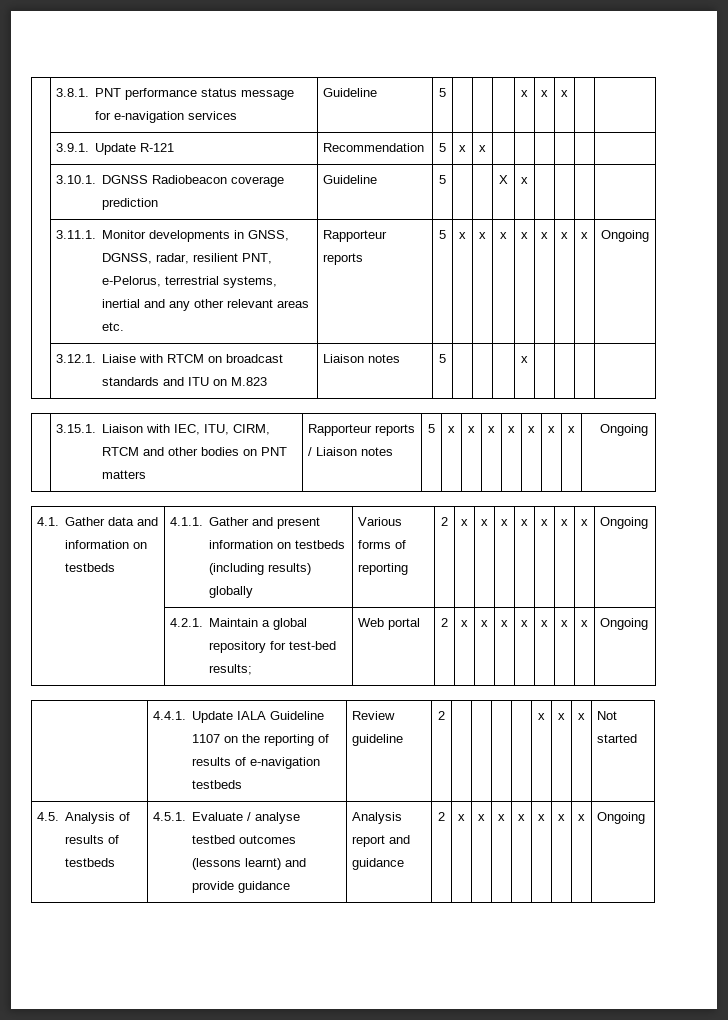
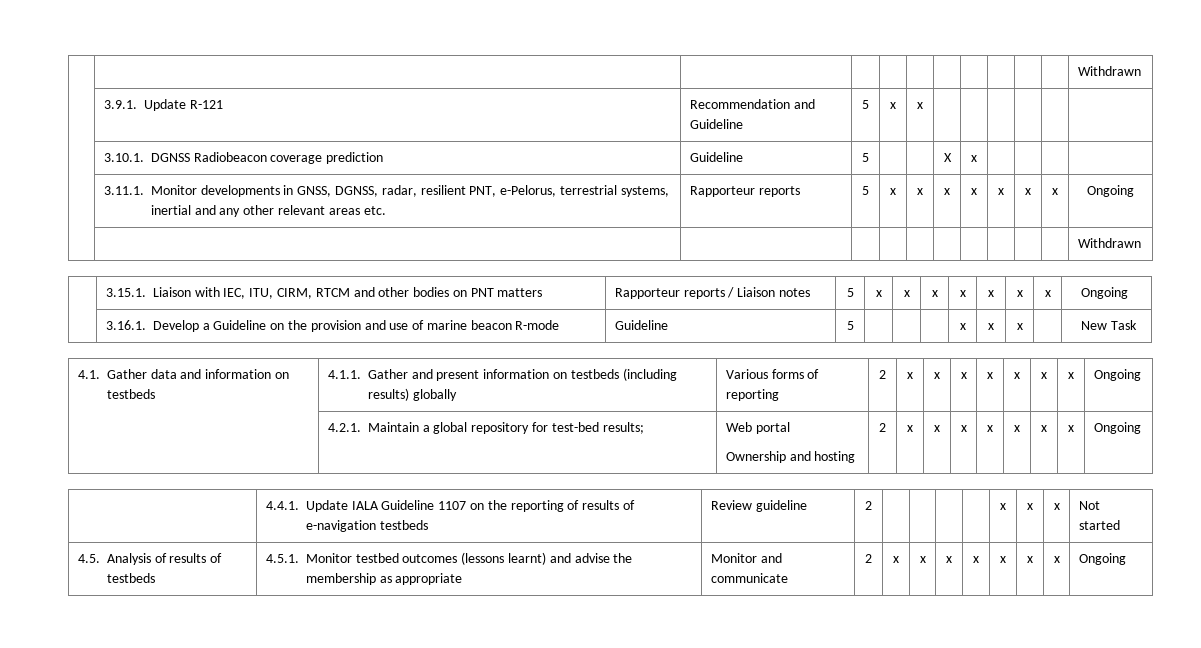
[55,88,295,100] [95,111,238,123] [322,88,377,97] [439,88,446,97] [521,90,528,97] [541,90,548,97] [561,90,568,97] | 3.8.1. PNT performance status message for e-navigation services | Guideline | 5 | | | | x | x | x | | -> [1077,66,1141,76] | | | | | | | | | | | Withdrawn
(424, 147) none -> [793,99,815,109] [689,119,743,129] and Guideline
[55,354,284,363] [102,377,268,386] [322,354,400,363] [439,354,446,363] [521,356,528,363] 3.12.1. Liaise with RTCM on broadcast standards and ITU on M.823 | Liaison notes | 5 | | | | x | | | | -> [1077,238,1141,248] | | | | | | | | | | Withdrawn
(648, 430) none -> [105,320,560,332] [614,320,668,330] [846,321,854,330] [959,323,966,330] [988,323,994,330] [1016,323,1023,330] [1081,320,1137,330] // | 3.16.1. Develop a Guideline on the provision and use of marine beacon R-mode | Guideline | 5 | | | | x | x | x | | New Task
(420, 624) none -> [725,451,856,463] // Ownership and hosting
[192,812,301,824] Evaluate / analyse -> [305,553,352,563] Monitor
[192,881,291,893] [351,812,402,824] [351,835,410,847] [351,858,404,870] provide guidance | Analysis report and guidance -> [574,553,633,563] [305,573,463,585] [710,553,782,563] [710,573,788,583] advise the membership as appropriate | Monitor and communicate

